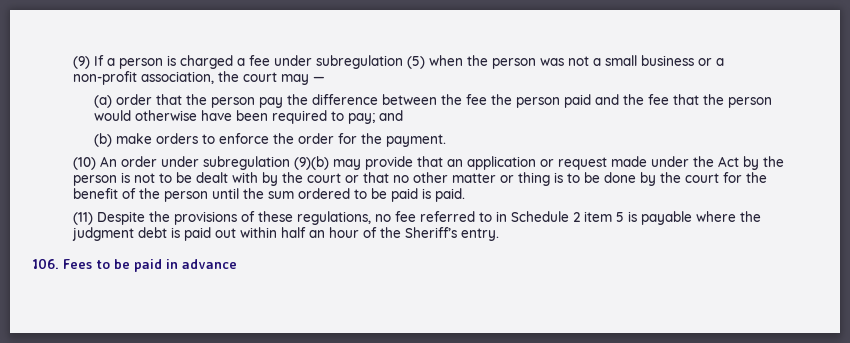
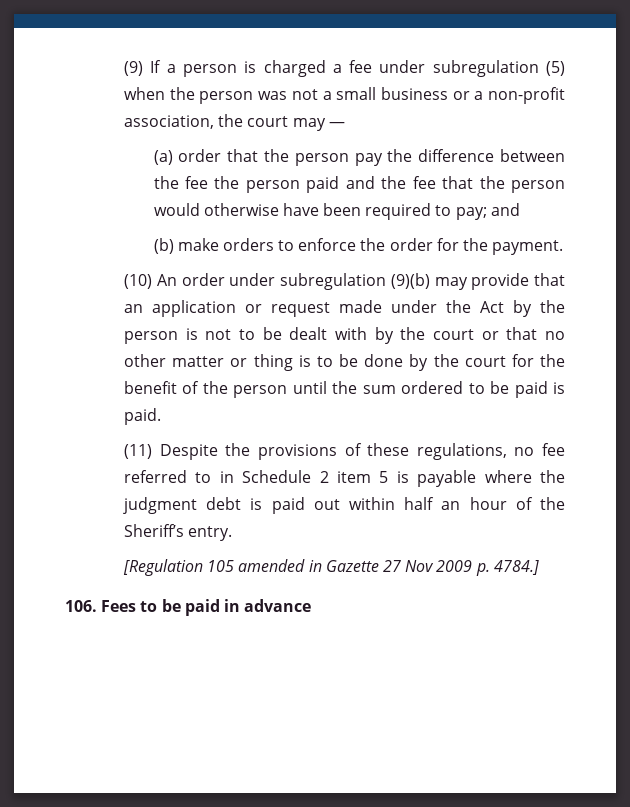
(500, 234) none -> [123,559,539,576] // [Regulation 105 amended in Gazette 27 Nov 2009 p. 4784.]

